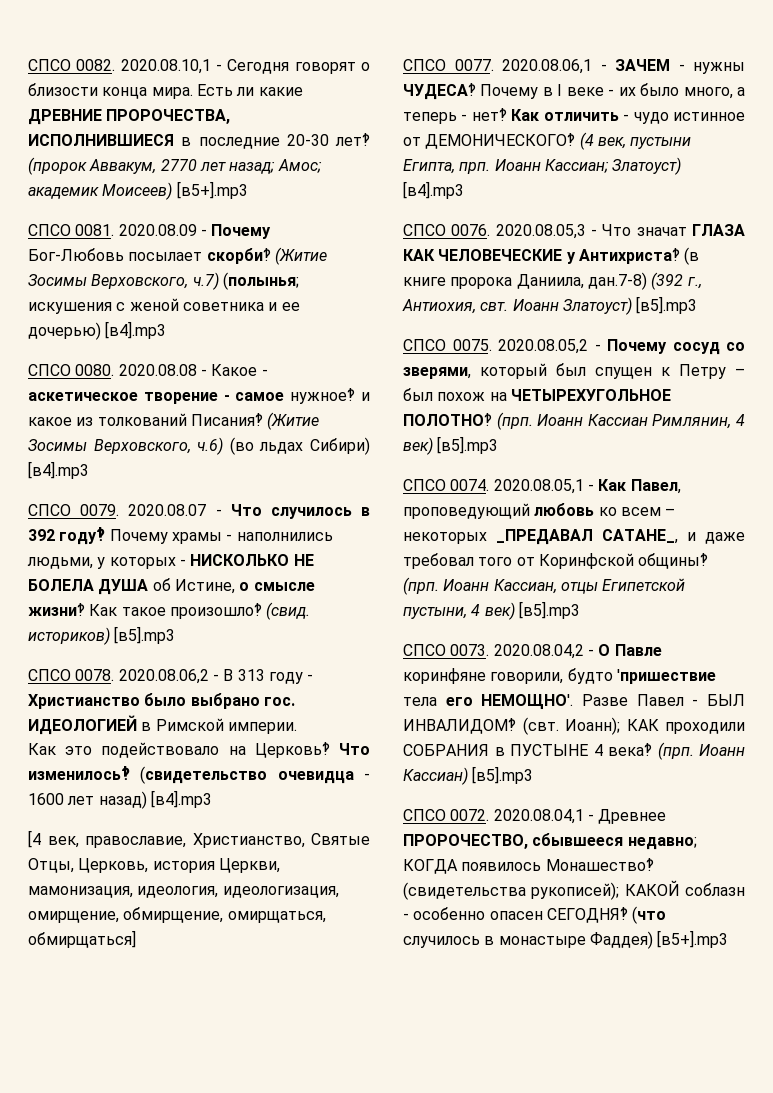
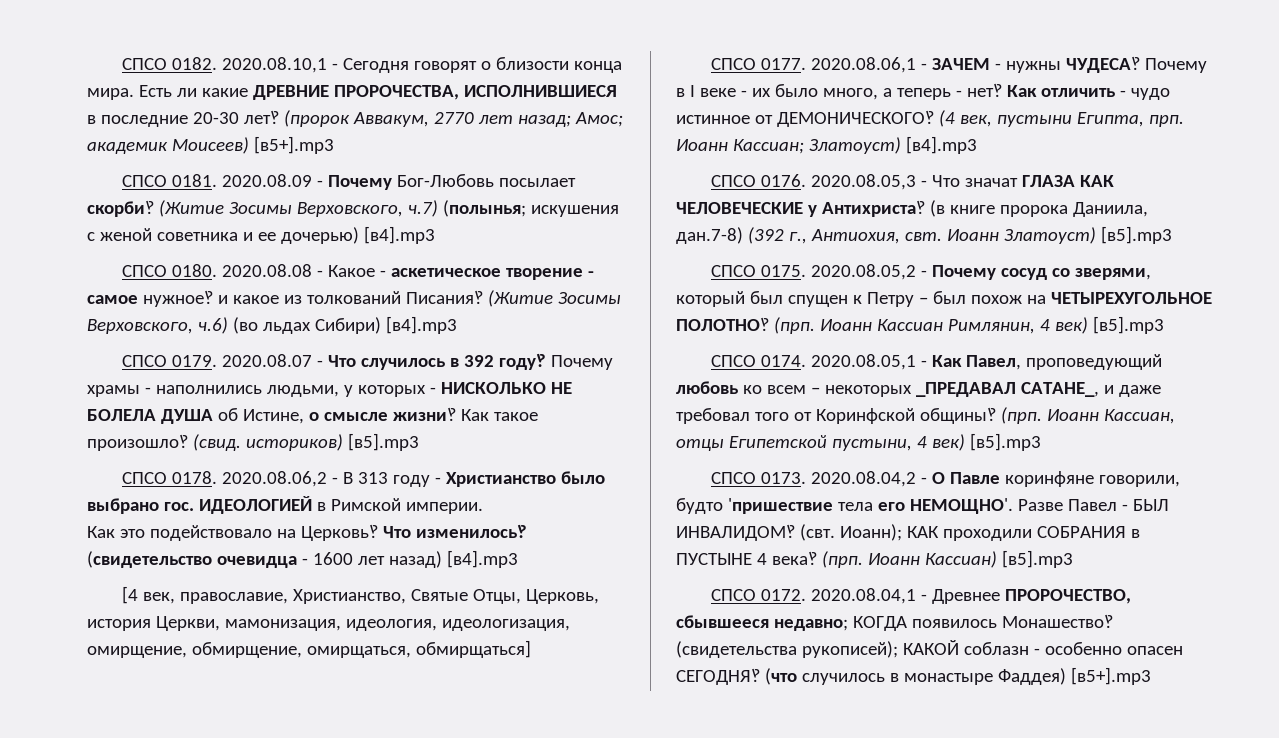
[28,59,116,71] СПСО 0082. -> [122,57,218,70] СПСО 0182.
[75,224,115,236] 0081. -> [172,174,218,187] 0181.
[75,364,115,376] 0080. -> [172,264,218,277] 0180.
[80,504,120,516] 0079. -> [172,355,218,367] 0179.
[75,669,115,681] 0078. -> [172,471,218,484] 0178.
[454,59,494,71] 0077. -> [761,58,807,70] 0177.
[451,224,491,236] 0076. -> [761,174,807,187] 0176.
[452,339,492,351] 0075. -> [761,265,807,277] 0175.
[450,479,490,491] 0074. -> [761,355,807,367] 0174.
[450,644,490,656] 0073. -> [761,472,807,484] 0173.
[450,809,490,821] 0072. -> [761,589,807,601] 0172.

